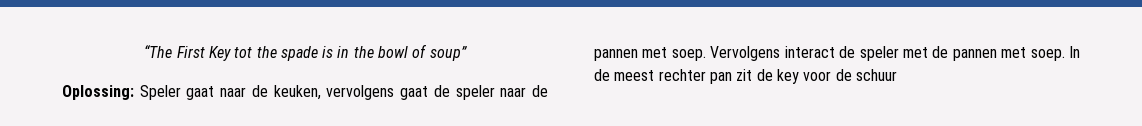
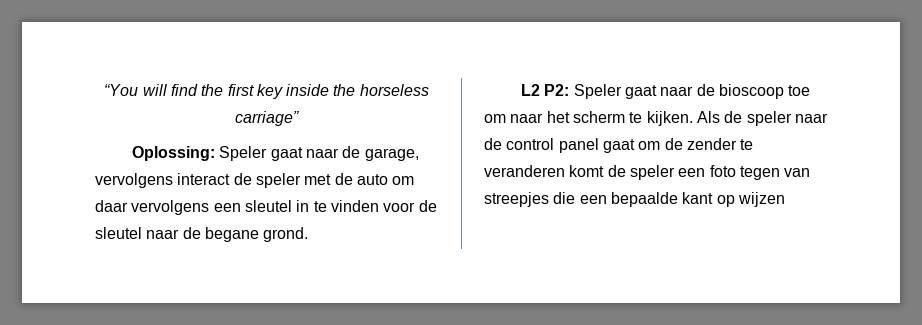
[144,44,467,61] “The First Key tot the spade is in the bowl of soup” -> [104,84,429,99] [235,111,299,126] “You will find the first key inside the horseless carriage”
[273,85,549,100] [594,46,781,61] keuken, vervolgens gaat de speler naar de pannen met soep. Vervolgens -> [364,148,419,161] [95,173,173,188] garage, vervolgens
[952,46,1080,61] [594,69,897,84] pannen met soep. In de meest rechter pan zit de key voor de schuur -> [356,174,415,185] [95,200,437,215] [95,227,309,242] [521,84,811,99] [484,111,828,126] [484,138,754,153] [484,165,811,180] [484,192,785,207] auto om daar vervolgens een sleutel in te vinden voor de sleutel naar de begane grond. // L2 P2: Speler gaat naar de bioscoop toe om naar het scherm te kijken. Als de speler naar de control panel gaat om de zender te veranderen komt de speler een foto tegen van streepjes die een bepaalde kant op wijzen

